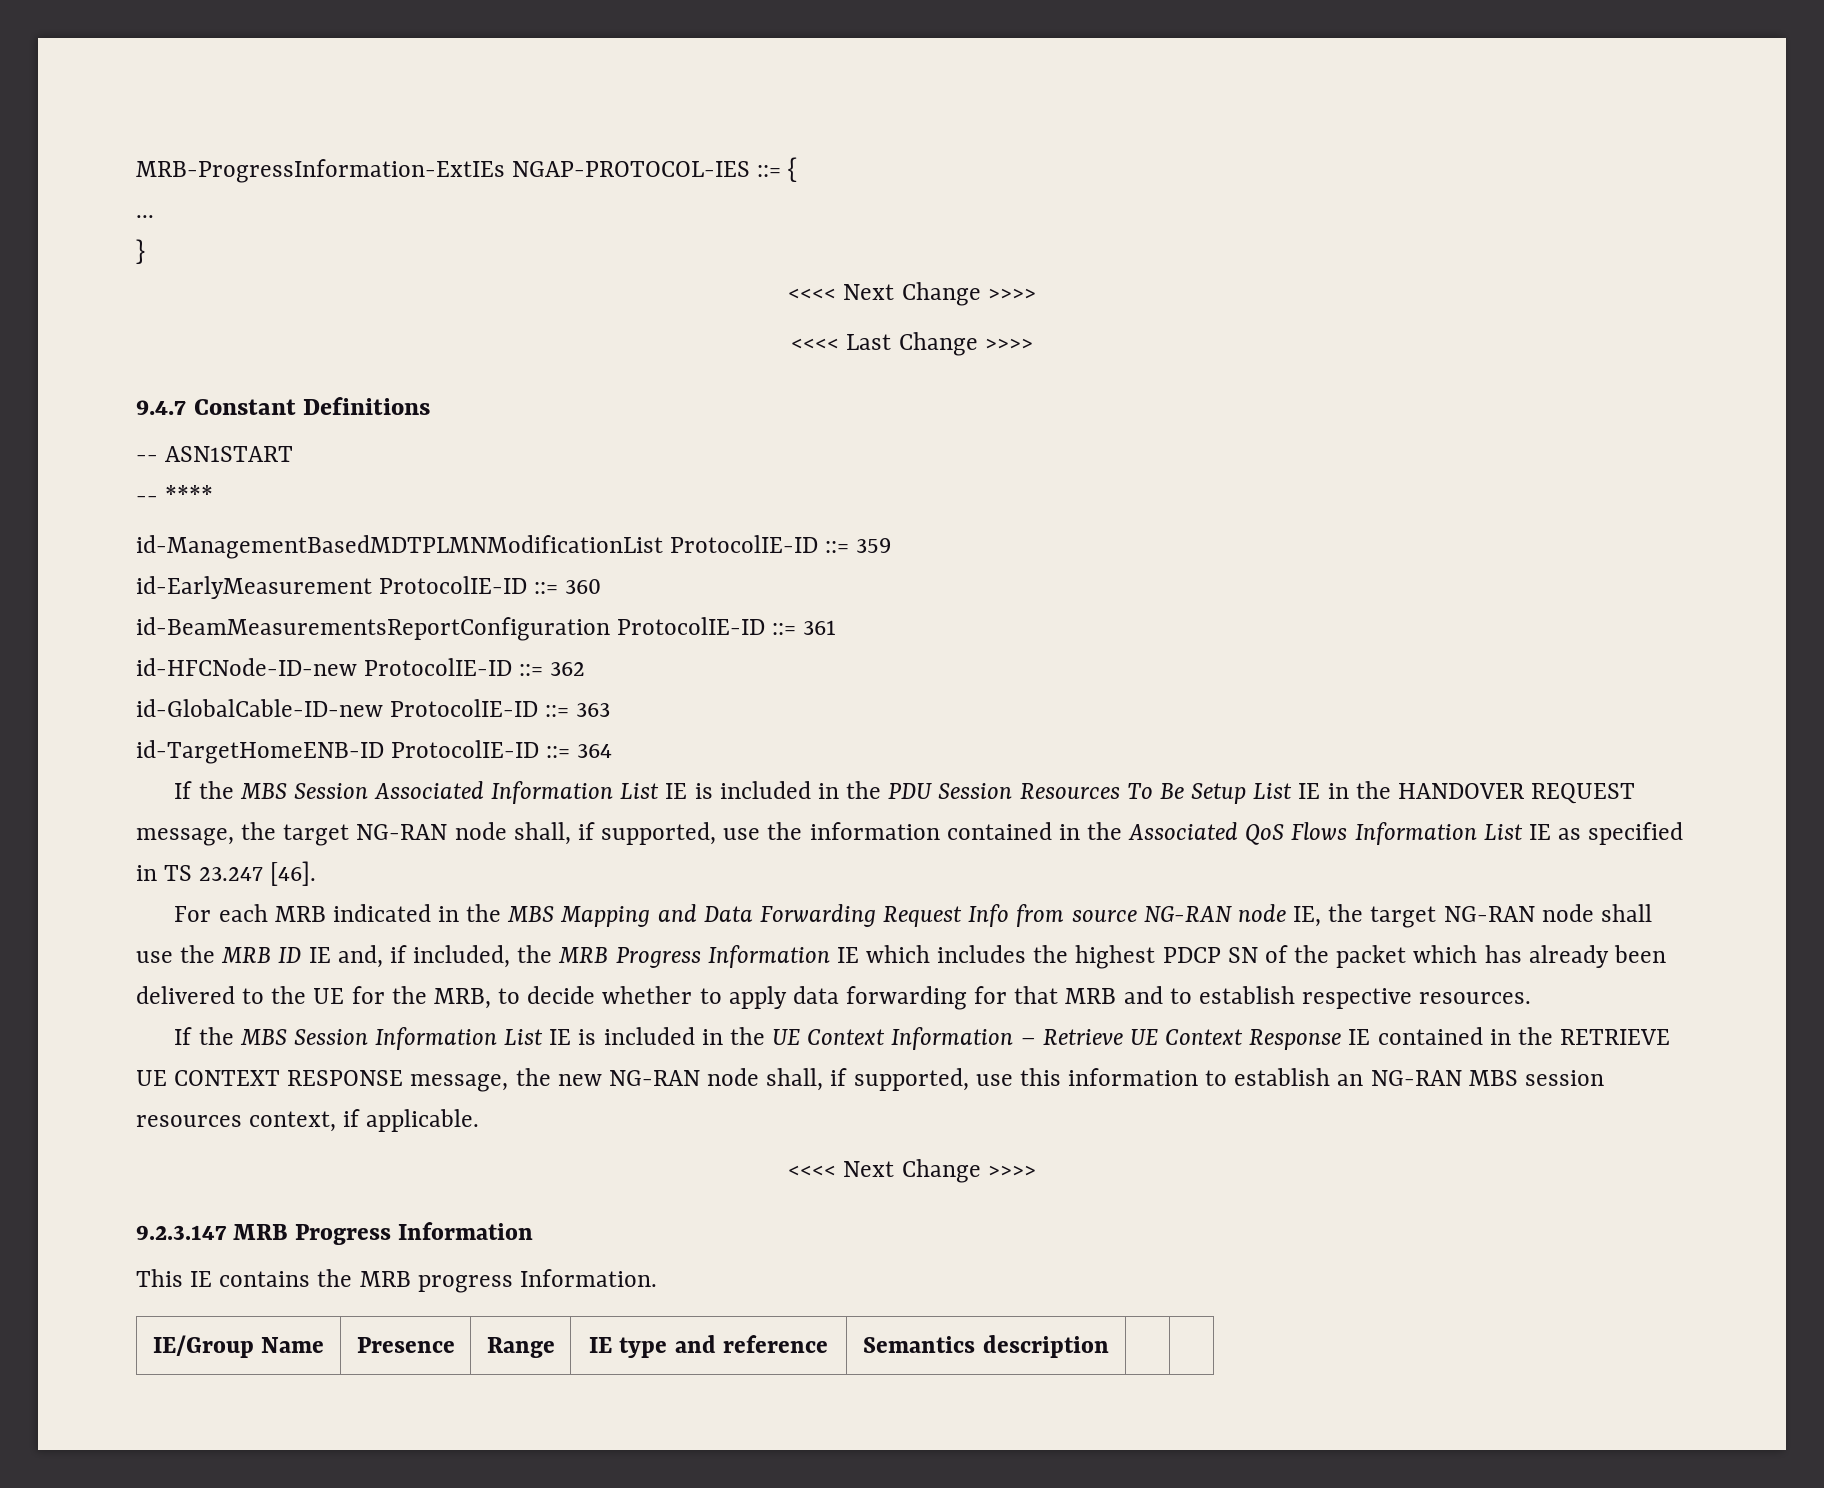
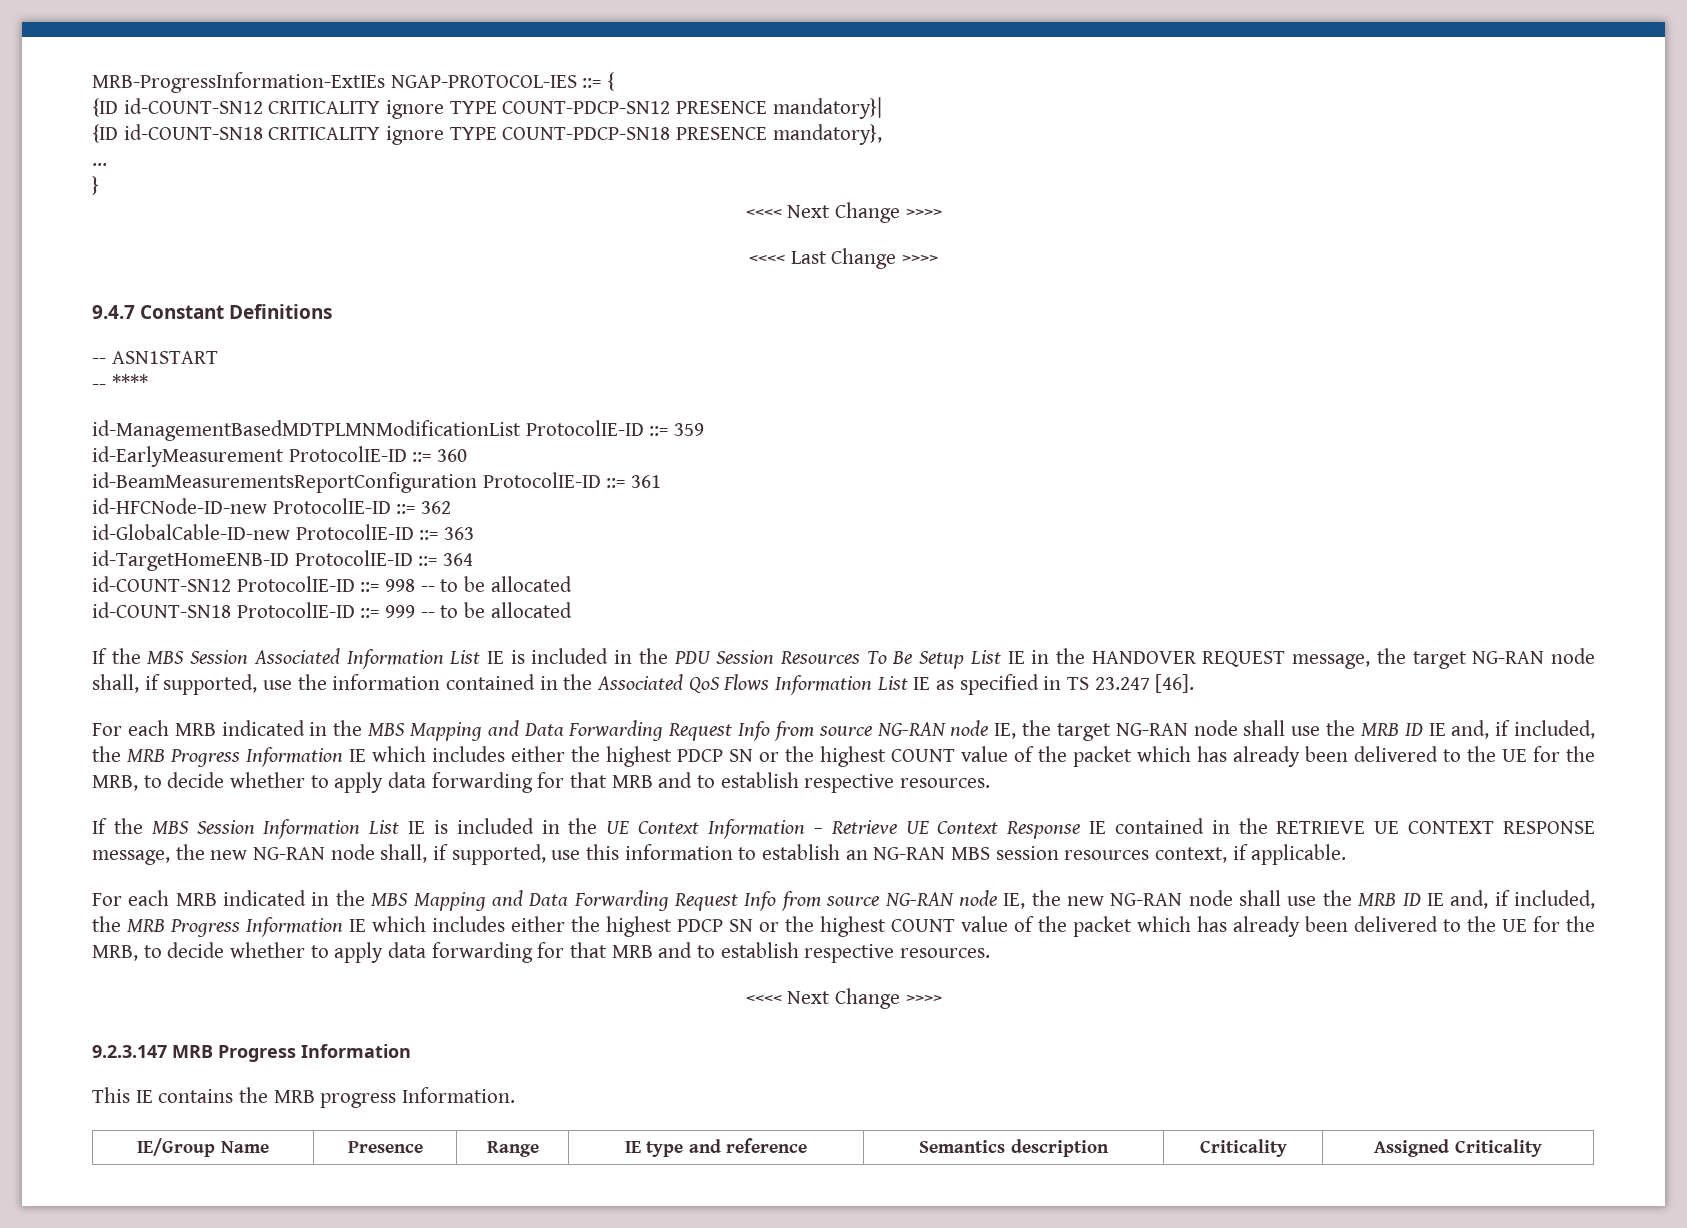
(798, 169) none -> [92,97,882,119] [92,124,882,145] // {ID id-COUNT-SN12 CRITICALITY ignore TYPE COUNT-PDCP-SN12 PRESENCE mandatory}| // {ID id-COUNT-SN18 CRITICALITY ignore TYPE COUNT-PDCP-SN18 PRESENCE mandatory},
(613, 751) none -> [92,576,572,592] [92,602,572,618] // id-COUNT-SN12 ProtocolIE-ID ::= 998 -- to be allocated // id-COUNT-SN18 ProtocolIE-ID ::= 999 -- to be allocated
[1033,945,1258,969] the highest PDCP SN -> [511,746,1008,767] either the highest PDCP SN or the highest COUNT value
(480, 1120) none -> [92,890,1595,911] [92,916,1595,937] [92,942,991,963] // For each MRB indicated in the MBS Mapping and Data Forwarding Request Info from source NG-RAN node IE, the new NG-RAN node shall use the MRB ID IE and, if included, the MRB Progress Information IE which includes either the highest PDCP SN or the highest COUNT value of the packet which has already been delivered to the UE for the MRB, to decide whether to apply data forwarding for that MRB and to establish respective resources.
(1109, 1346) | -> [1199,1139,1287,1157] [1374,1139,1542,1157] Criticality | Assigned Criticality

